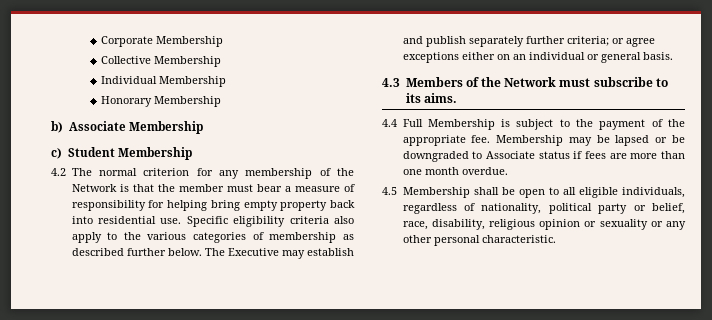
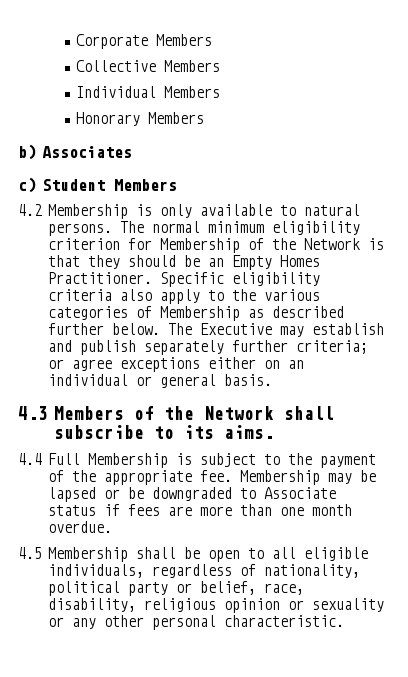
[156,36,224,47] Membership -> [156,34,213,46] Members
[154,56,222,67] Membership -> [164,60,221,72] Members
[159,76,227,87] Membership -> [164,86,221,98] Members
[154,96,222,107] Membership -> [148,112,205,124] Members
[68,121,203,134] Associate Membership -> [42,146,133,158] Associates
[117,147,192,160] Membership -> [114,179,178,191] Members
[71,168,313,179] The normal criterion for any membership -> [48,204,361,219] [48,221,361,236] [48,238,241,253] Membership is only available to natural persons. The normal minimum eligibility criterion for Membership
[157,184,355,192] [71,200,355,211] [71,216,182,224] the member must bear a measure of responsibility for helping bring empty property back into residential use. -> [88,255,321,270] [48,272,153,284] they should be an Empty Homes Practitioner.
[269,232,337,243] membership -> [160,306,241,321] Membership
[559,78,591,87] must -> [284,406,335,420] shall

